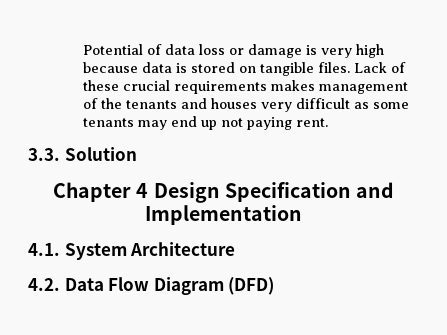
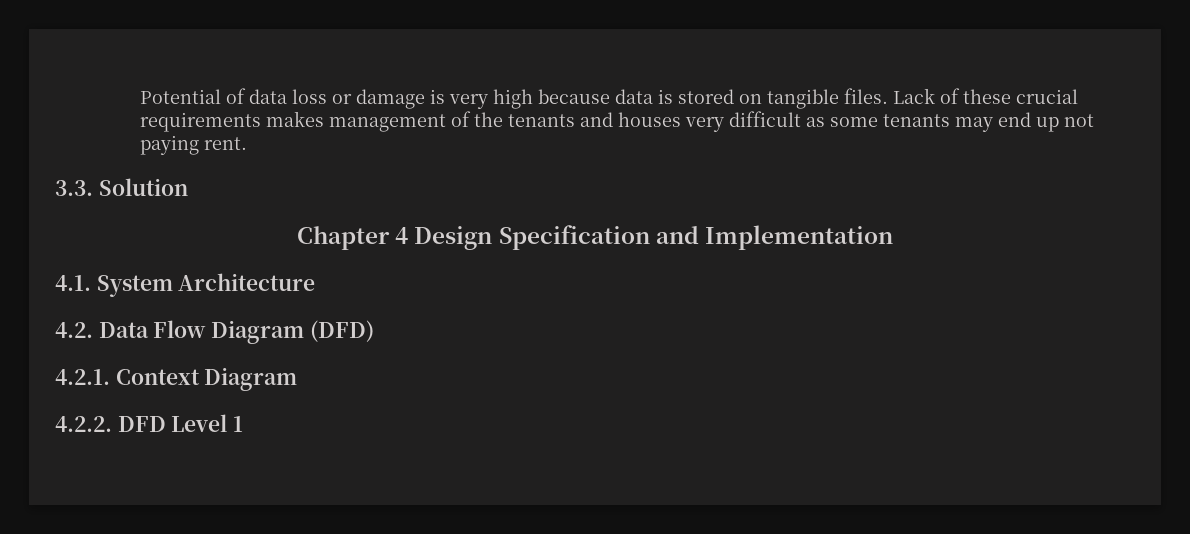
(275, 286) none -> [55,367,298,391] [55,414,244,432] // 4.2.1. Context Diagram // 4.2.2. DFD Level 1

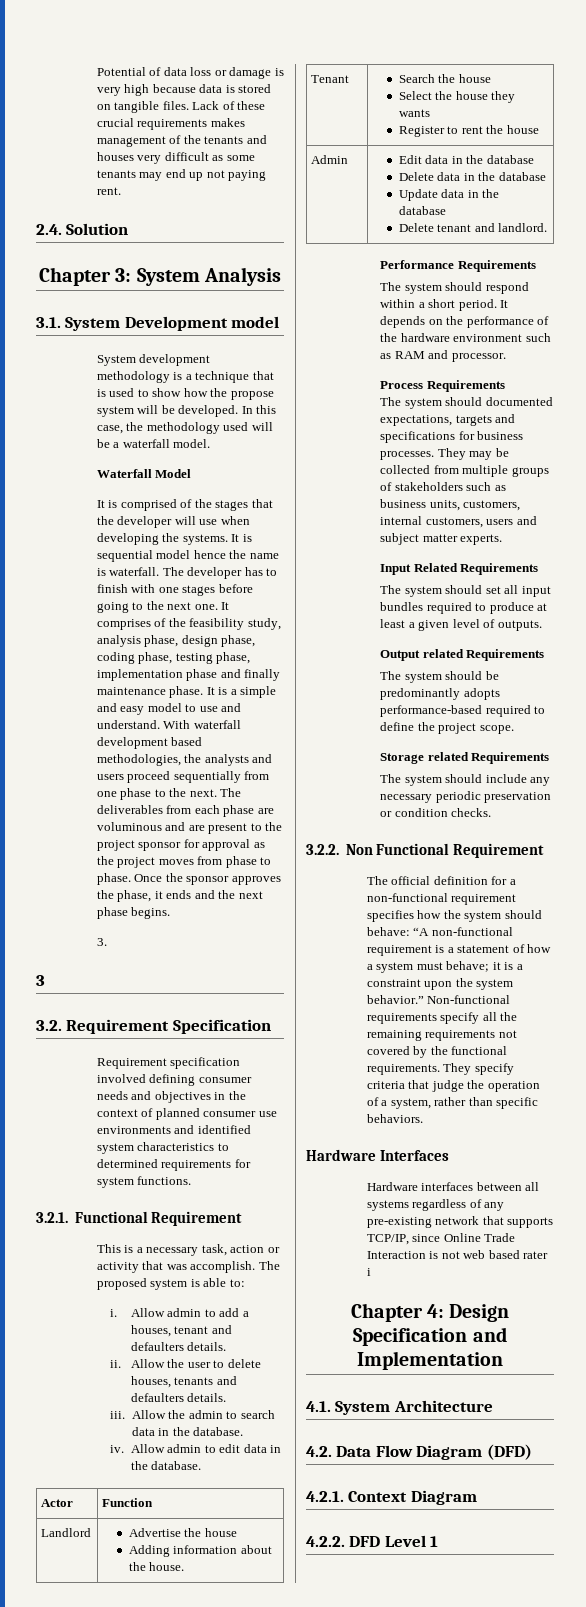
[55,180,93,196] 3.3. -> [36,224,62,235] 2.4.
[395,227,409,244] 4 -> [115,267,281,286] [36,316,280,331] [96,354,211,366] [96,371,274,383] [96,388,274,400] [96,405,277,417] [96,422,273,434] [96,439,211,448] [96,469,192,478] [96,499,273,511] [96,516,250,528] [96,533,252,545] [96,550,279,562] [96,567,278,579] [96,584,253,596] [96,601,230,613] [96,618,281,630] [96,635,256,647] [96,652,251,664] [96,669,281,681] [96,686,277,698] [96,703,242,715] [96,720,241,729] [96,737,203,749] [96,754,273,766] [96,771,270,783] [96,788,242,800] [96,805,274,817] [96,822,283,834] [96,839,265,851] [96,856,272,868] [96,873,281,885] [96,890,263,902] [96,907,171,919] [96,938,107,946] [36,975,45,986] [36,1019,271,1034] [96,1057,241,1069] [96,1074,252,1086] [96,1091,246,1103] [96,1108,277,1120] [96,1125,251,1134] [96,1142,229,1154] [96,1159,251,1171] [96,1176,192,1188] [36,1211,243,1226] [96,1244,280,1256] [96,1261,280,1273] [96,1278,245,1290] [110,1308,249,1317] [130,1325,232,1337] [130,1342,227,1351] [110,1359,261,1368] [130,1376,237,1388] [130,1393,227,1402] [110,1410,275,1419] [131,1427,244,1436] [110,1444,282,1453] [130,1461,202,1470] [41,1499,74,1507] [102,1498,154,1507] [41,1528,92,1537] [128,1528,237,1537] [128,1545,272,1557] [128,1562,185,1571] [311,75,350,83] [398,74,491,83] [398,91,516,103] [398,109,430,117] [398,125,539,137] [311,155,349,164] [398,155,534,164] [398,172,546,181] [398,189,500,201] [398,206,446,215] [398,223,548,232] [380,260,536,272] [380,282,529,294] [380,299,509,311] [380,316,550,328] [380,333,551,342] [380,350,506,362] [380,380,505,392] [380,397,553,409] [380,414,516,426] [380,431,524,443] [380,448,509,460] [380,465,549,477] [380,482,506,491] [380,499,521,511] [380,516,537,528] [380,533,503,545] [380,563,539,575] [380,585,551,597] [380,602,548,614] [380,619,542,631] [380,649,545,661] [380,671,499,683] [380,688,500,700] [380,705,546,717] [380,722,514,734] [380,752,550,764] [380,774,551,786] [380,791,552,803] [380,808,492,817] [306,843,545,858] [366,876,516,885] [366,893,517,905] [366,910,542,922] [366,927,513,936] [366,944,552,956] [366,961,523,973] [366,978,514,990] [366,995,511,1004] [366,1012,518,1024] [366,1030,517,1041] [366,1046,508,1058] [366,1063,514,1075] [366,1080,540,1092] [366,1097,539,1109] [366,1114,423,1123] [306,1149,449,1161] [366,1182,540,1191] [366,1199,505,1211] [366,1216,554,1228] [366,1233,516,1245] [366,1250,549,1259] [366,1268,371,1276] [350,1303,444,1322] 3: System Analysis // 3.1. System Development model // System development methodology is a technique that is used to show how the propose system will be developed. In this case, the methodology used will be a waterfall model. // Waterfall Model // It is comprised of the stages that the developer will use when developing the systems. It is sequential model hence the name is waterfall. The developer has to finish with one stages before going to the next one. It comprises of the feasibility study, analysis phase, design phase, coding phase, testing phase, implementation phase and finally maintenance phase. It is a simple and easy model to use and understand. With waterfall development based methodologies, the analysts and users proceed sequentially from one phase to the next. The deliverables from each phase are voluminous and are present to the project sponsor for approval as the project moves from phase to phase. Once the sponsor approves the phase, it ends and the next phase begins. // 3. // 3 // 3.2. Requirement Specification // Requirement specification involved defining consumer needs and objectives in the context of planned consumer use environments and identified system characteristics to determined requirements for system functions. // 3.2.1. Functional Requirement // This is a necessary task, action or activity that was accomplish. The proposed system is able to: // i. Allow admin to add a houses, tenant and defaulters details. // ii. Allow the user to delete houses, tenants and defaulters details. // iii. Allow the admin to search data in the database. // iv. Allow admin to edit data in the database. // Actor | Function // Landlord | Advertise the house // Adding information about the house. // Tenant | Search the house // Select the house they wants // Register to rent the house // Admin | Edit data in the database // Delete data in the database // Update data in the database // Delete tenant and landlord. // Performance Requirements // The system should respond within a short period. It depends on the performance of the hardware environment such as RAM and processor. // Process Requirements // The system should documented expectations, targets and specifications for business processes. They may be collected from multiple groups of stakeholders such as business units, customers, internal customers, users and subject matter experts. // Input Related Requirements // The system should set all input bundles required to produce at least a given level of outputs. // Output related Requirements // The system should be predominantly adopts performance-based required to define the project scope. // Storage related Requirements // The system should include any necessary periodic preservation or condition checks. // 3.2.2. Non Functional Requirement // The official definition for a non-functional requirement specifies how the system should behave: “A non-functional requirement is a statement of how a system must behave; it is a constraint upon the system behavior.” Non-functional requirements specify all the remaining requirements not covered by the functional requirements. They specify criteria that judge the operation of a system, rather than specific behaviors. // Hardware Interfaces // Hardware interfaces between all systems regardless of any pre-existing network that supports TCP/IP, since Online Trade Interaction is not web based rater i // Chapter 4:

